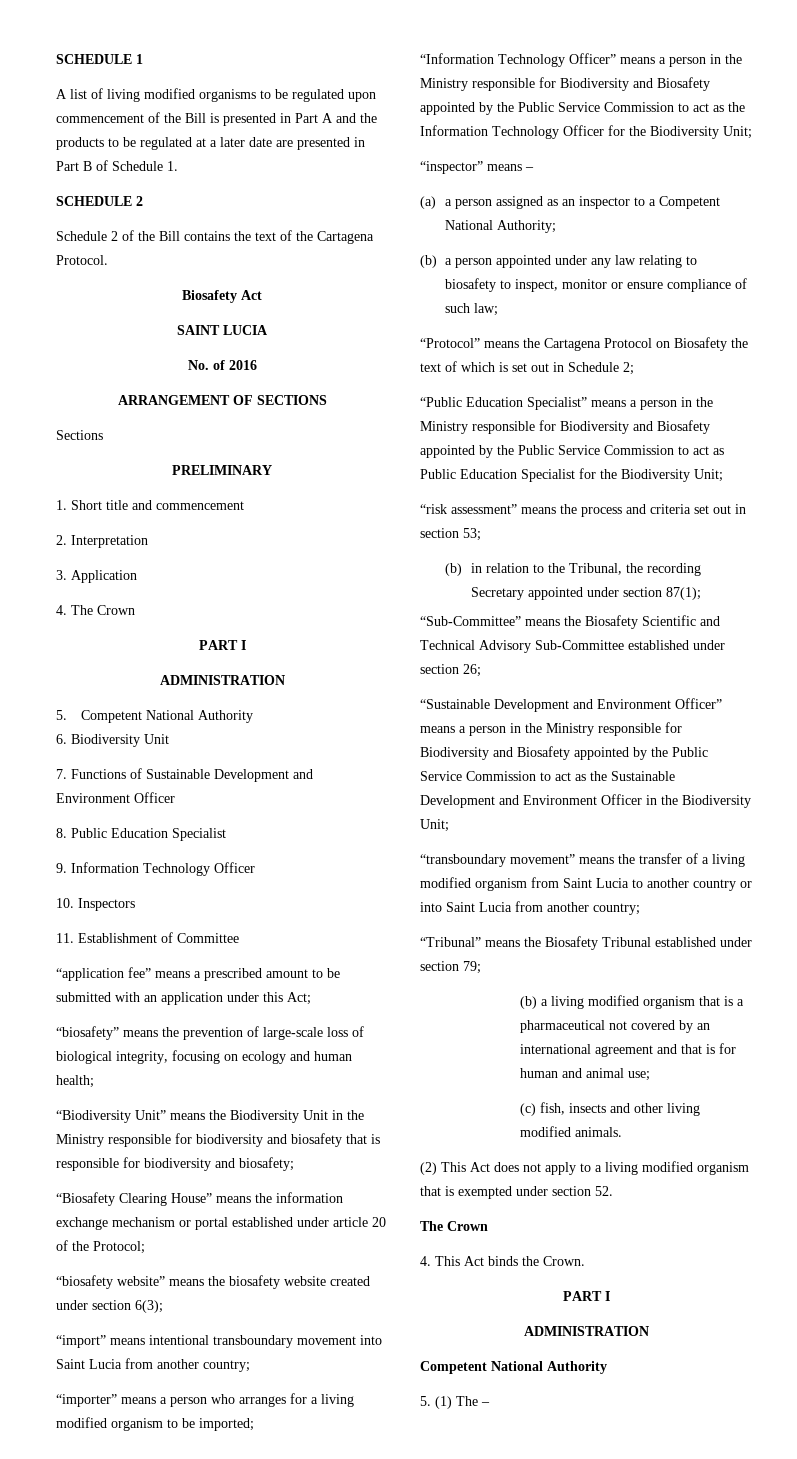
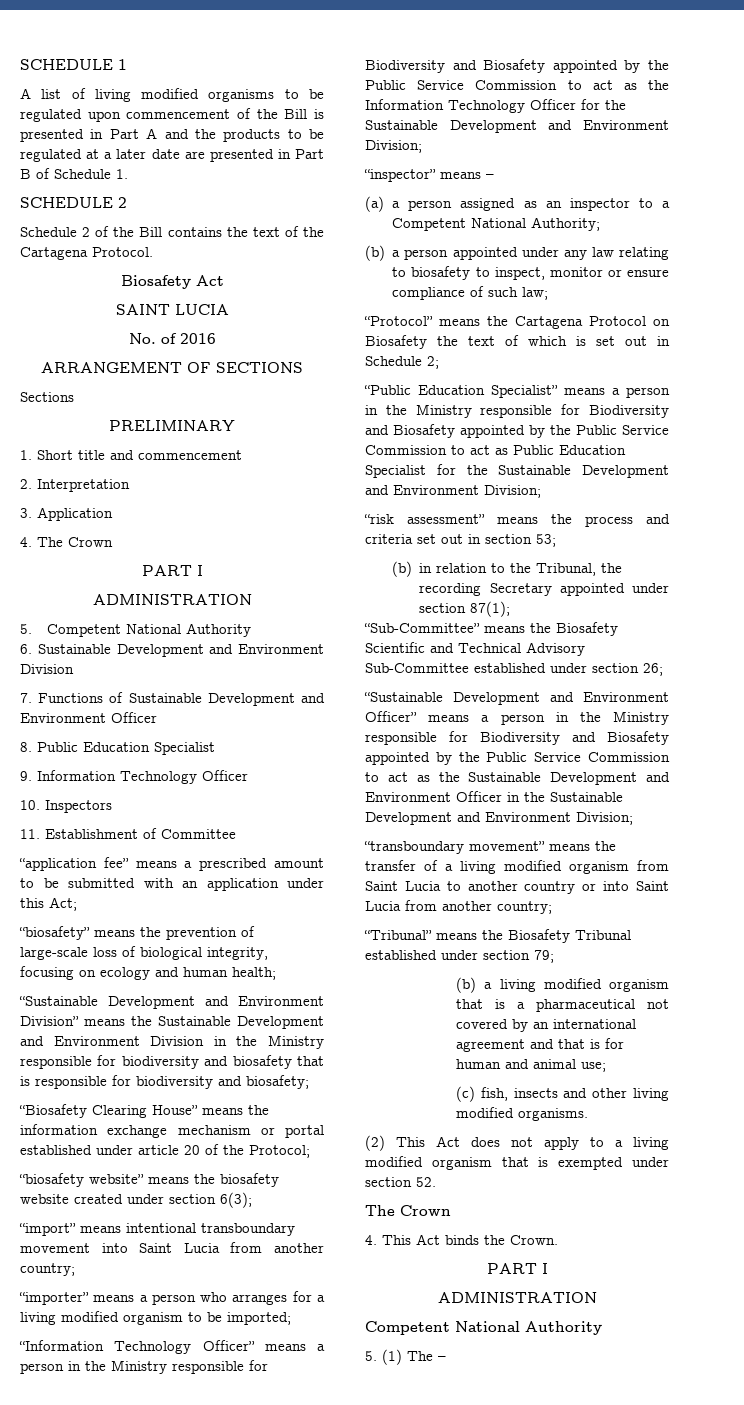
[71,734,169,747] Biodiversity Unit -> [37,644,324,657] [20,664,74,674] Sustainable Development and Environment Division
[56,1110,328,1123] “Biodiversity Unit” means the Biodiversity Unit -> [19,996,324,1009] [20,1016,324,1029] [20,1036,205,1046] “Sustainable Development and Environment Division” means the Sustainable Development and Environment Division
[650,126,752,139] Biodiversity Unit; -> [365,120,669,133] [365,140,422,153] Sustainable Development and Environment Division;
[621,469,723,482] Biodiversity Unit; -> [498,465,669,478] [365,485,541,498] Sustainable Development and Environment Division;
[682,795,751,808] [420,819,449,832] Biodiversity Unit; -> [550,792,623,802] [365,812,633,825] Sustainable Development and Environment Division;
[574,1127,622,1137] animals. -> [518,1108,589,1121] organisms.

